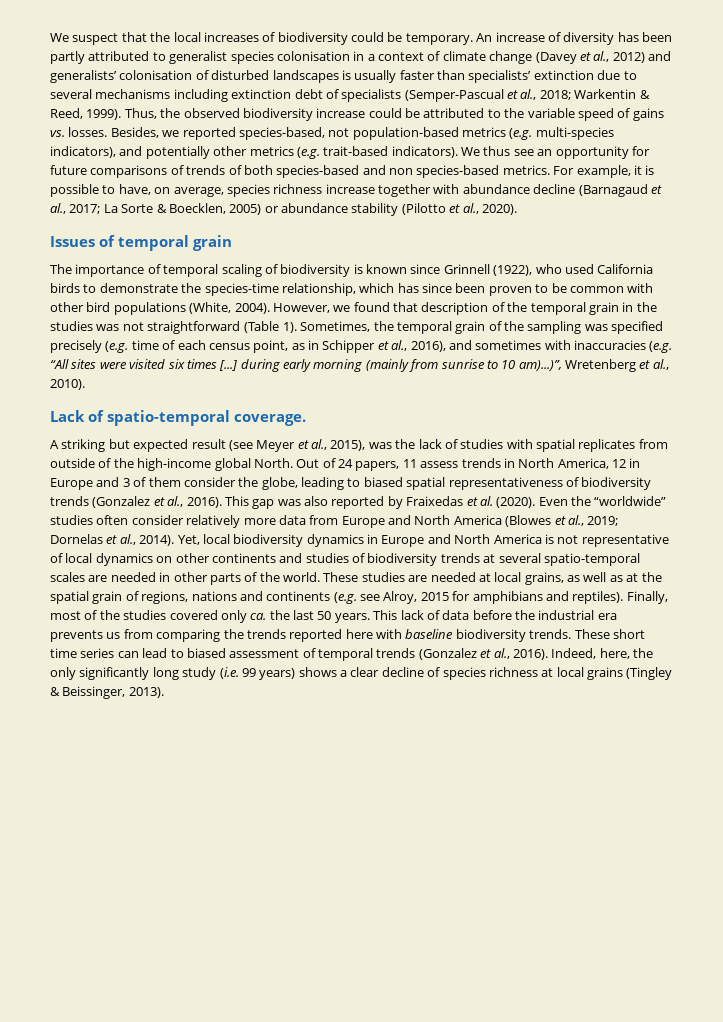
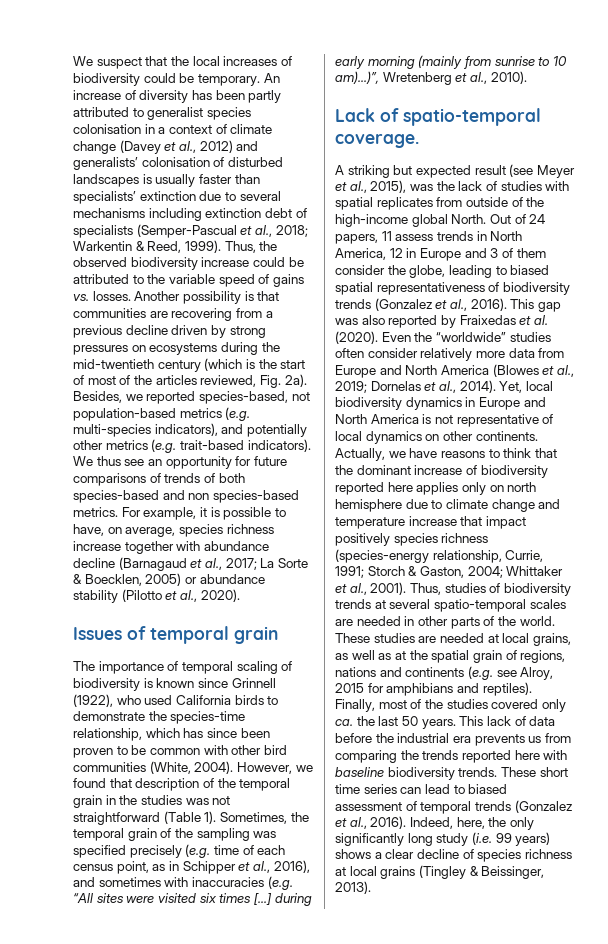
(108, 132) none -> [134,291,280,304] [73,308,273,321] [73,325,266,338] [73,342,280,355] [73,358,306,372] [73,374,307,388] Another possibility is that communities are recovering from a previous decline driven by strong pressures on ecosystems during the mid-twentieth century (which is the start of most of the articles reviewed, Fig. 2a).
[113,302,186,315] populations -> [73,762,146,772] communities
[211,553,303,563] continents and -> [475,431,538,441] [335,448,557,461] [335,465,548,478] [335,482,537,495] [335,499,561,512] [335,516,526,529] [335,533,489,546] [335,549,544,563] [335,566,564,578] [335,582,441,595] continents. Actually, we have reasons to think that the dominant increase of biodiversity reported here applies only on north hemisphere due to climate change and temperature increase that impact positively species richness (species-energy relationship, Currie, 1991; Storch & Gaston, 2004; Whittaker et al., 2001). Thus,

